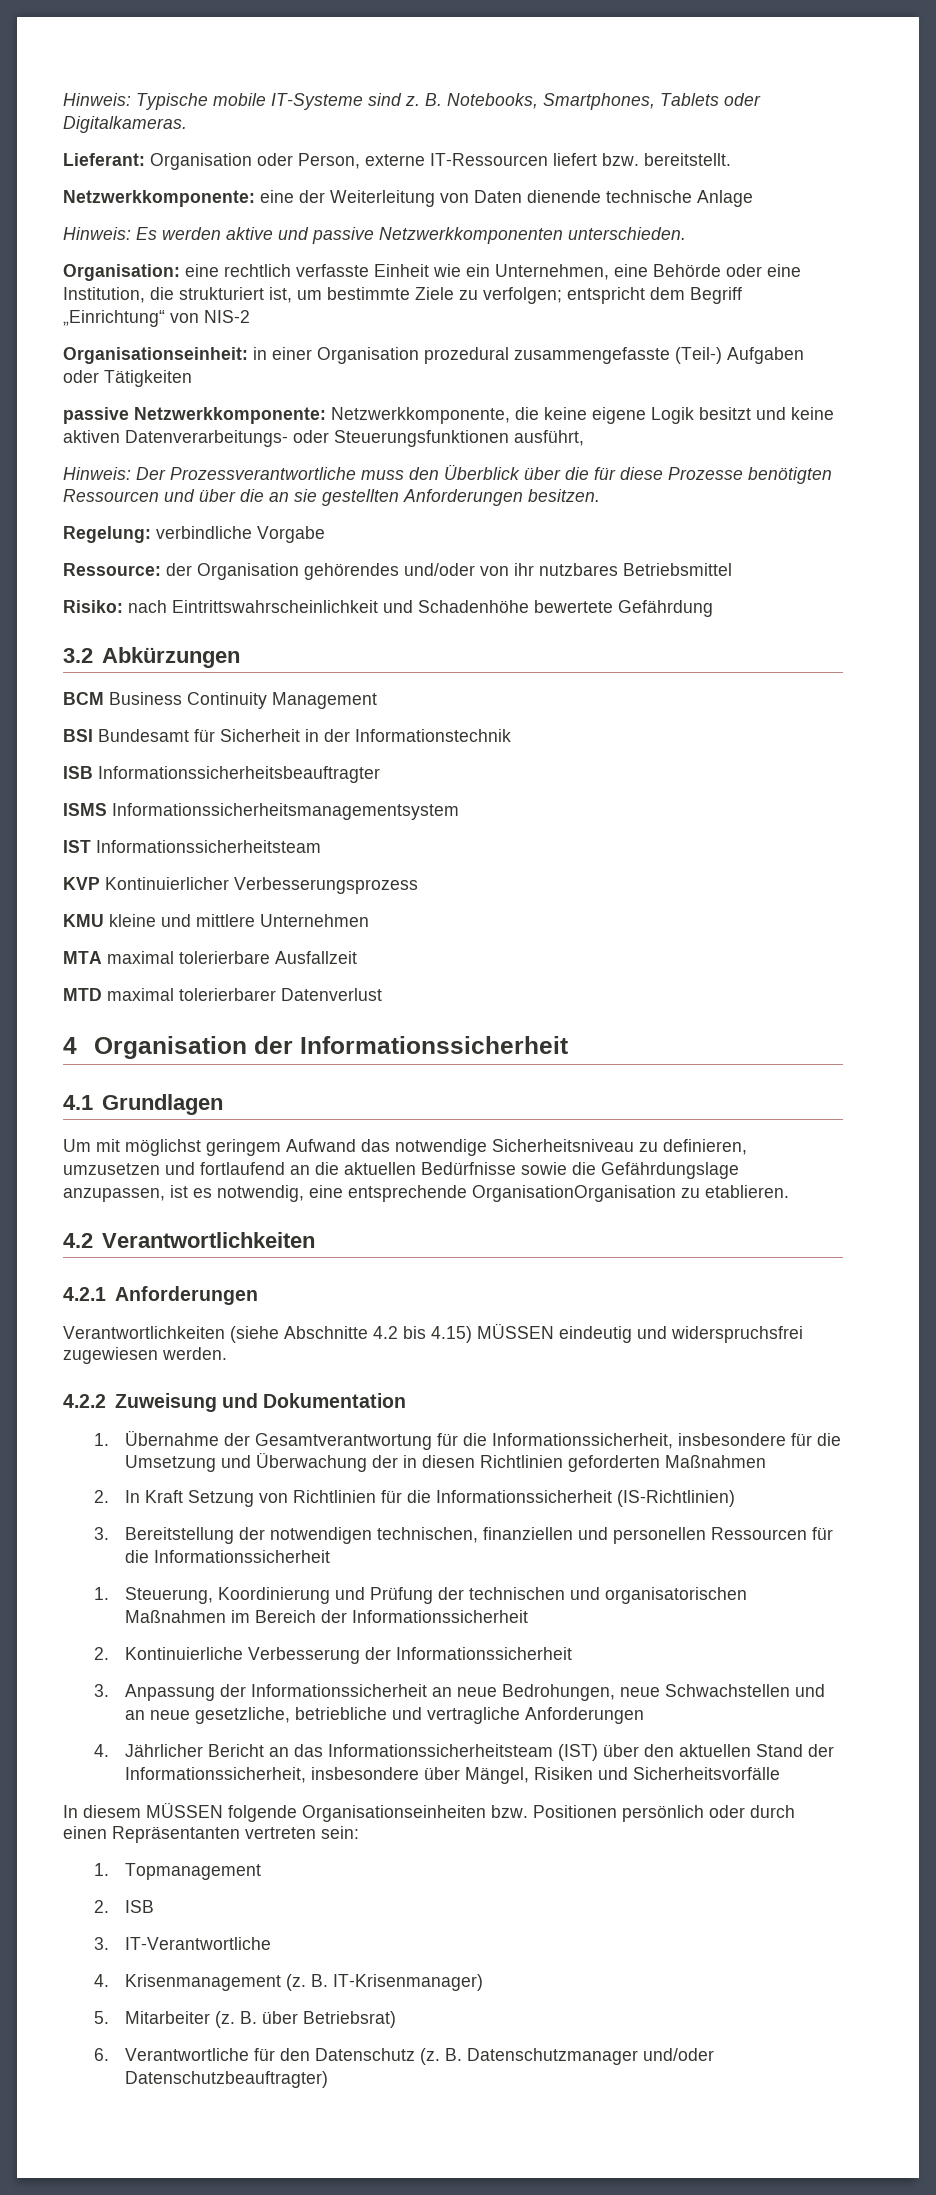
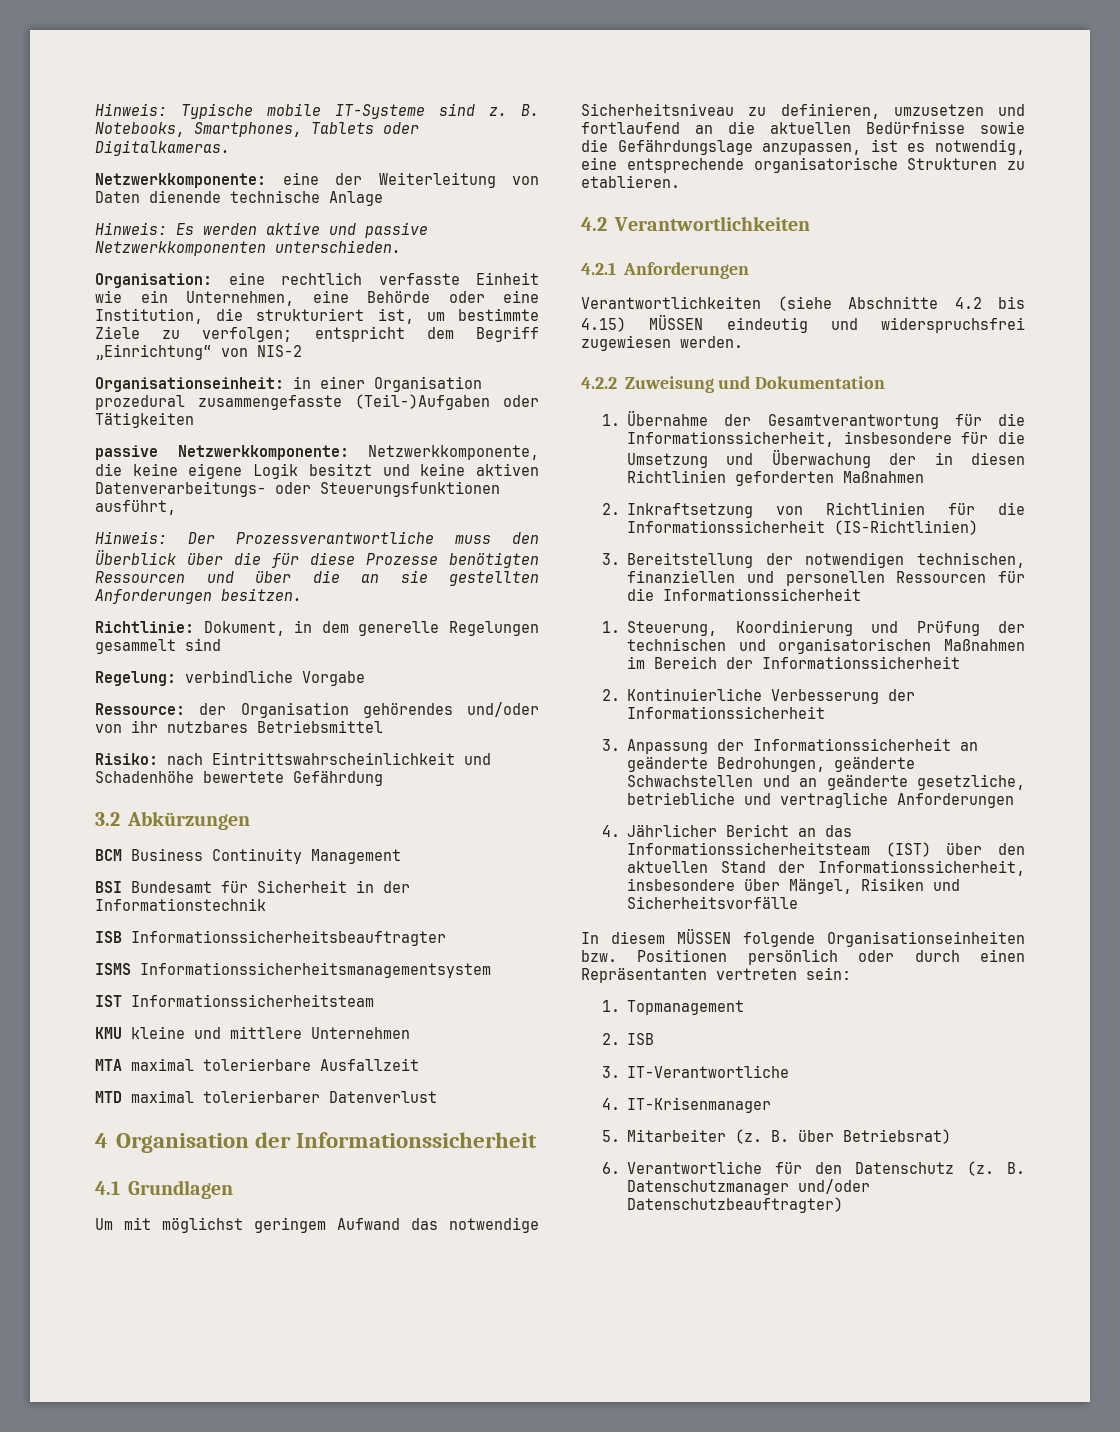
[63,153,731,170] // Lieferant: Organisation oder Person, externe IT-Ressourcen liefert bzw. bereitstellt. -> (230, 148) none
[675,347,804,364] (Teil-) Aufgaben -> [355,394,490,410] (Teil-)Aufgaben
(600, 495) none -> [95,620,539,636] [95,638,221,654] // Richtlinie: Dokument, in dem generelle Regelungen gesammelt sind
[63,877,418,894] // KVP Kontinuierlicher Verbesserungsprozess -> (374, 1000) none
[472,1185,676,1202] OrganisationOrganisation -> [753,157,998,173] organisatorische Strukturen
[124,1490,254,1507] In Kraft Setzung -> [627,503,754,518] Inkraftsetzung
[456,1684,660,1701] neue Bedrohungen, neue -> [627,756,916,772] geänderte Bedrohungen, geänderte
[149,1710,190,1720] neue -> [826,774,908,790] geänderte
[124,1974,483,1991] Krisenmanagement (z. B. IT-Krisenmanager) -> [627,1097,772,1113] IT-Krisenmanager

